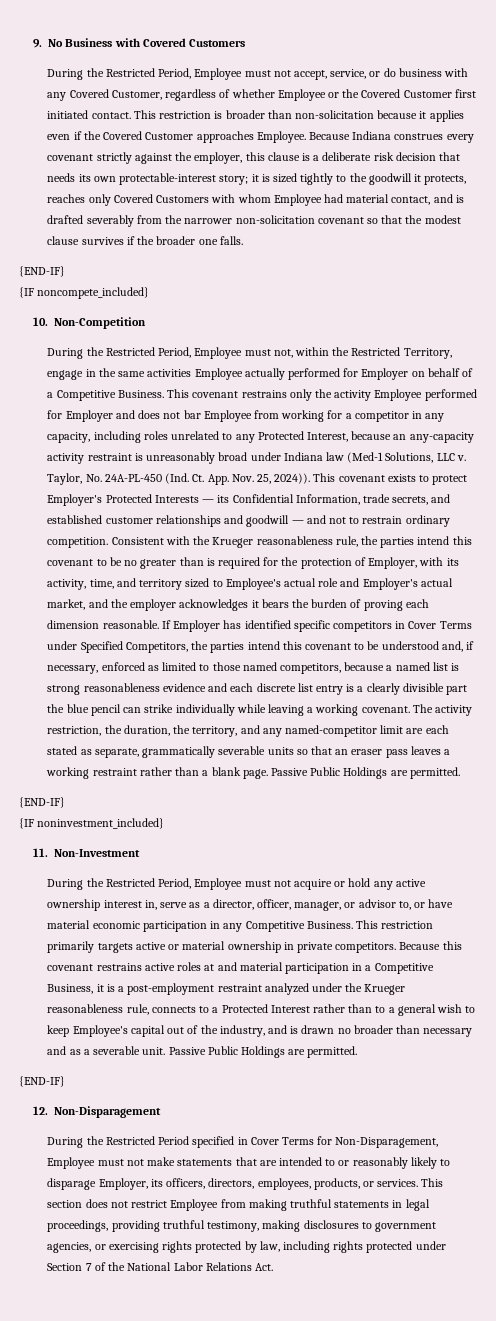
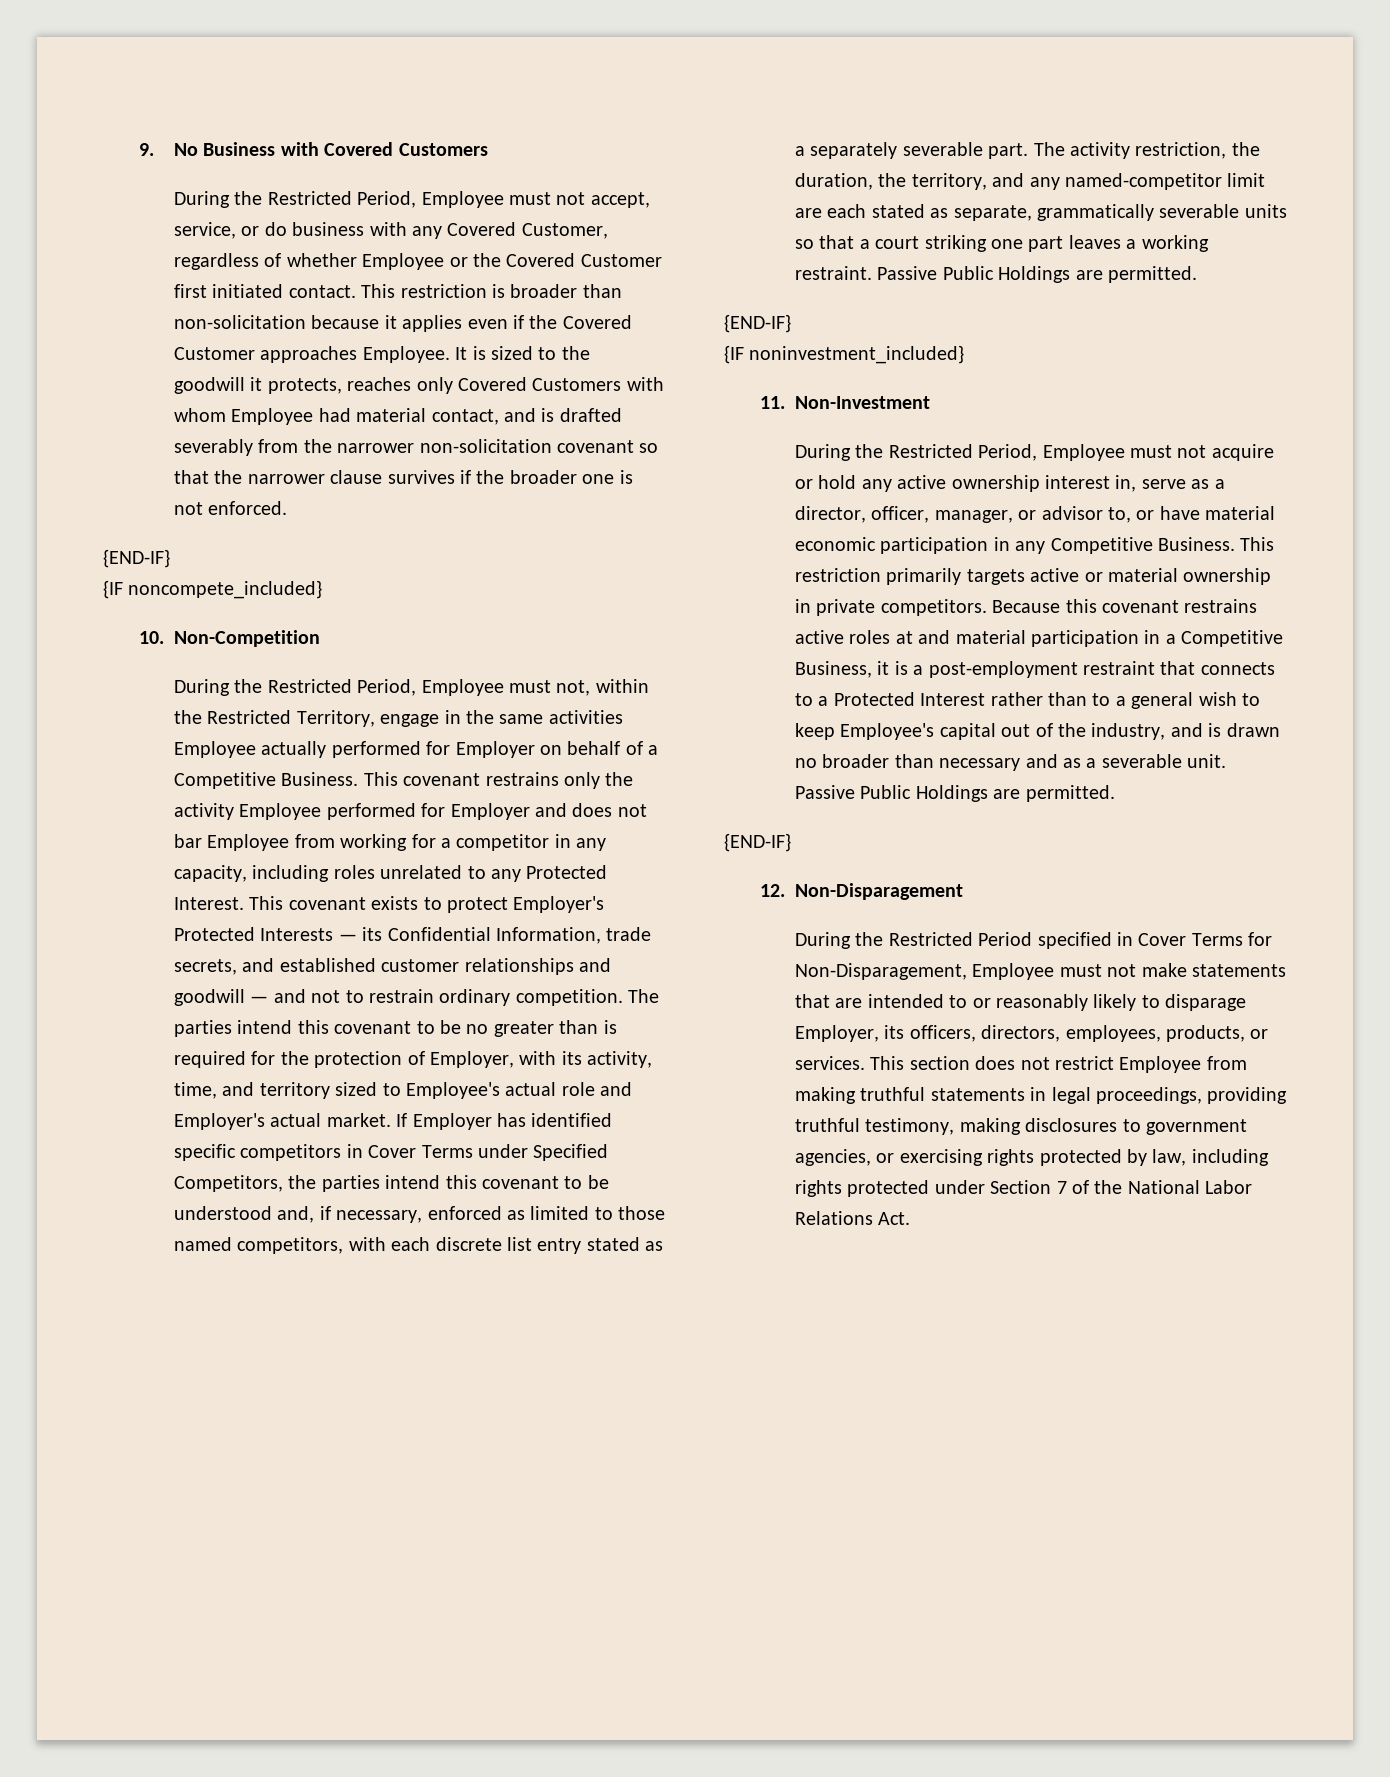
[308,131,474,143] [47,152,461,164] [47,173,259,185] Because Indiana construes every covenant strictly against the employer, this clause is a deliberate risk decision that needs its own protectable-interest story; it -> [455,347,468,360] It
[300,173,334,185] tightly -> (533, 353) none
[424,215,461,224] modest -> [247,474,325,484] narrower
[219,236,243,245] falls. -> [619,470,633,484] [173,501,288,515] is not enforced.
[306,431,474,443] [47,452,466,464] [47,473,311,485] Interest, because an any-capacity activity restraint is unreasonably broad under Indiana law (Med-1 Solutions, LLC v. Taylor, No. 24A-PL-450 (Ind. Ct. App. Nov. 25, 2024)). -> [173,897,244,910] Interest.
[111,536,378,548] Consistent with the Krueger reasonableness rule, the -> [628,989,660,1003] The
[47,599,429,611] [47,620,159,629] market, and the employer acknowledges it bears the burden of proving each dimension reasonable. -> [326,1113,391,1127] market.
[344,662,460,671] [47,683,468,695] [47,704,410,716] because a named list is strong reasonableness evidence and each discrete list entry is a clearly divisible part the blue pencil can strike individually while leaving a working covenant. -> [348,1237,664,1254] [794,142,1029,159] with each discrete list entry stated as a separately severable part.
[335,746,451,758] [46,767,268,779] an eraser pass leaves a working restraint rather than a blank page. -> [859,235,1209,252] [794,266,872,280] a court striking one part leaves a working restraint.
[264,983,406,995] [47,1004,149,1015] analyzed under the Krueger reasonableness rule, -> [1160,661,1196,675] that

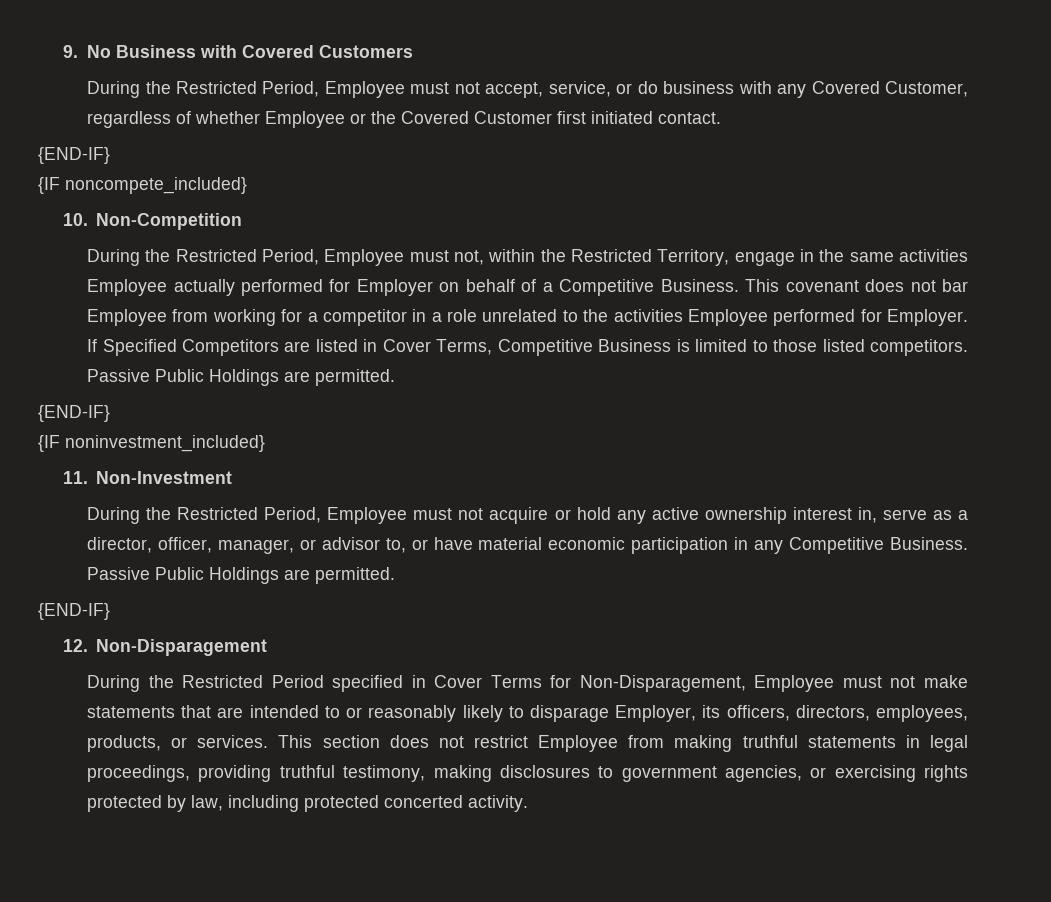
[361,284,622,298] [173,315,632,332] [173,346,590,363] [173,377,664,394] [173,408,622,425] [173,439,659,456] [173,470,633,484] [173,501,288,515] This restriction is broader than non-solicitation because it applies even if the Covered Customer approaches Employee. It is sized to the goodwill it protects, reaches only Covered Customers with whom Employee had material contact, and is drafted severably from the narrower non-solicitation covenant so that the narrower clause survives if the broader one is not enforced. -> (722, 118) none
[485,772,634,789] [173,803,567,820] restrains only the activity Employee performed for Employer and -> (859, 286) none
[576,838,607,851] [173,865,608,882] [173,896,605,913] [173,927,652,944] [173,958,611,975] [173,989,660,1006] [173,1020,617,1037] [173,1051,653,1068] [173,1082,633,1099] [173,1113,613,1130] [173,1144,609,1161] [173,1175,609,1192] [173,1206,666,1223] [173,1237,664,1254] [794,142,1260,159] [794,173,1266,190] [794,204,1287,221] [794,235,1209,252] [794,266,872,280] any capacity, including roles unrelated to any Protected Interest. This covenant exists to protect Employer's Protected Interests — its Confidential Information, trade secrets, and established customer relationships and goodwill — and not to restrain ordinary competition. The parties intend this covenant to be no greater than is required for the protection of Employer, with its activity, time, and territory sized to Employee's actual role and Employer's actual market. If Employer has identified specific competitors in Cover Terms under Specified Competitors, the parties intend this covenant to be understood and, if necessary, enforced as limited to those named competitors, with each discrete list entry stated as a separately severable part. The activity restriction, the duration, the territory, and any named-competitor limit are each stated as separate, grammatically severable units so that a court striking one part leaves a working restraint. -> [431,309,969,326] [87,339,969,356] a role unrelated to the activities Employee performed for Employer. If Specified Competitors are listed in Cover Terms, Competitive Business is limited to those listed competitors.
[1240,537,1275,551] [794,568,1272,585] [794,599,1258,616] [794,630,1284,647] [794,661,1275,678] [794,692,1260,709] [794,723,1280,740] [794,754,1227,771] This restriction primarily targets active or material ownership in private competitors. Because this covenant restrains active roles at and material participation in a Competitive Business, it is a post-employment restraint that connects to a Protected Interest rather than to a general wish to keep Employee's capital out of the industry, and is drawn no broader than necessary and as a severable unit. -> (968, 543) none
[794,1180,1253,1197] [794,1211,911,1225] rights protected under Section 7 of the National Labor Relations Act. -> [304,795,529,812] protected concerted activity.

